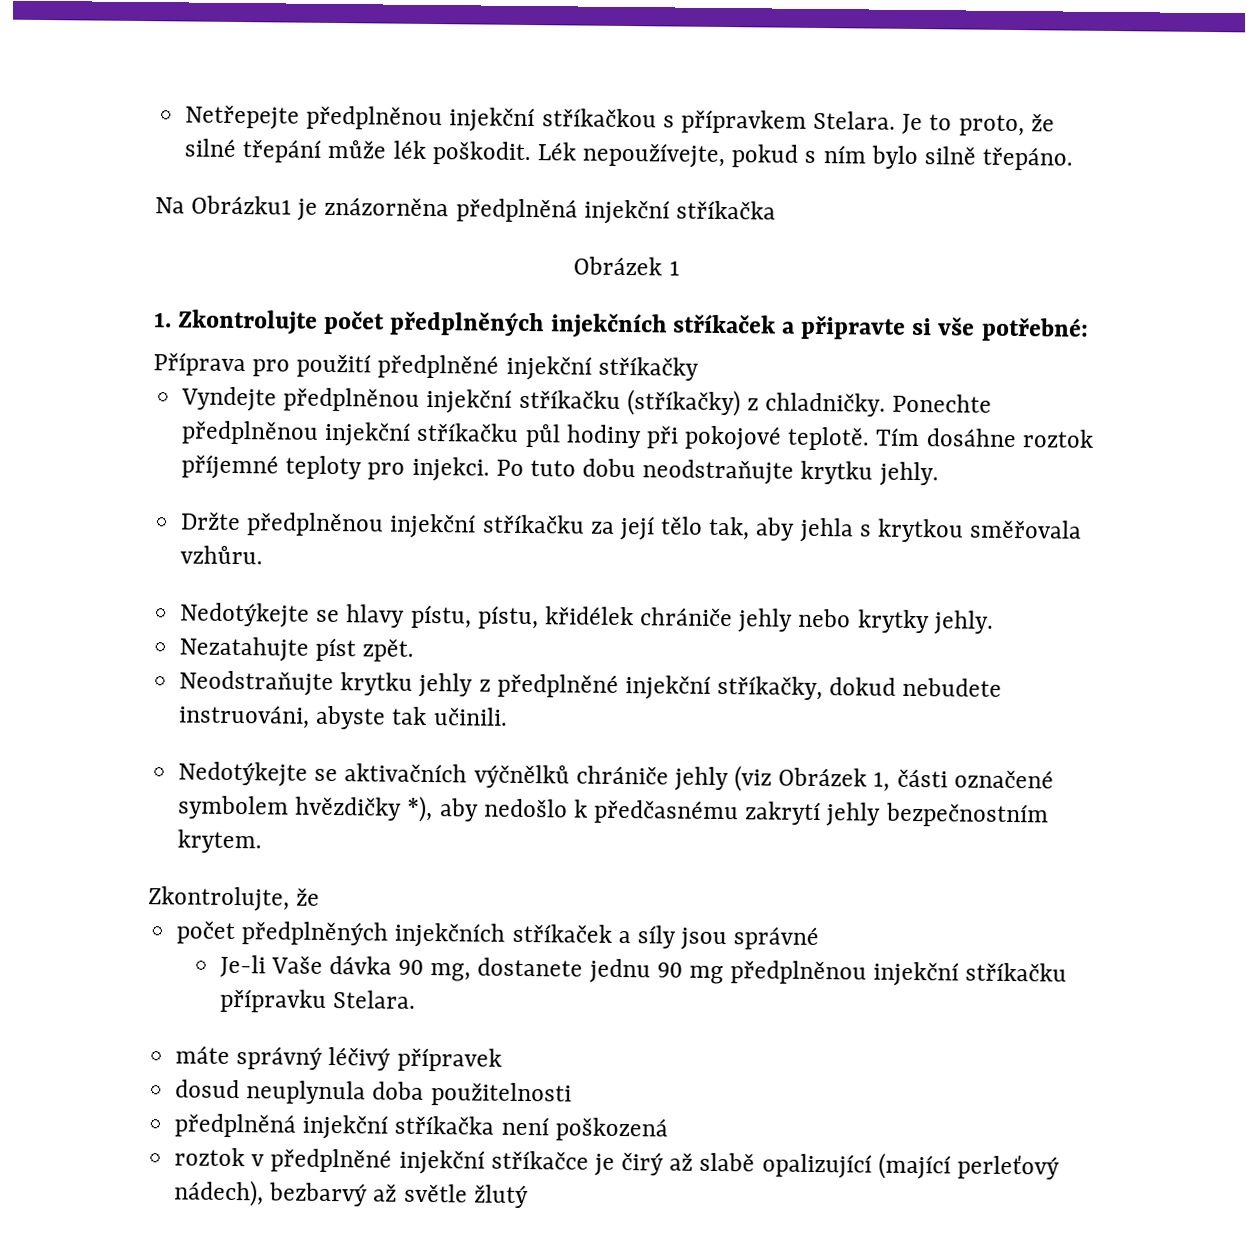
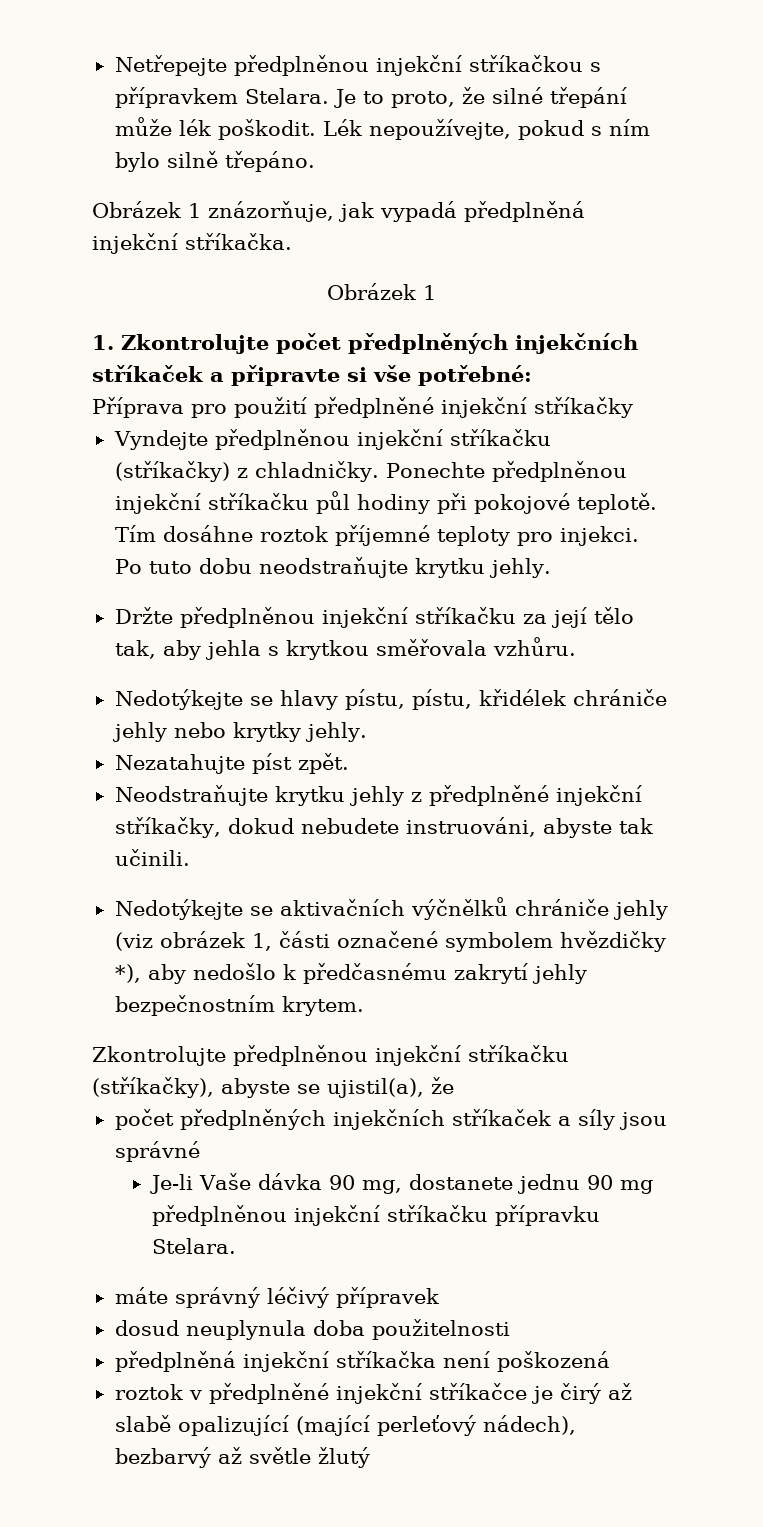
[155,195,776,225] Na Obrázku1 je znázorněna předplněná injekční stříkačka -> [92,201,585,222] [92,233,292,254] Obrázek 1 znázorňuje, jak vypadá předplněná injekční stříkačka.
[778,767,868,787] Obrázek -> [159,931,245,948] obrázek
[148,886,290,912] Zkontrolujte, -> [92,1045,569,1066] [92,1077,424,1098] Zkontrolujte předplněnou injekční stříkačku (stříkačky), abyste se ujistil(a),

